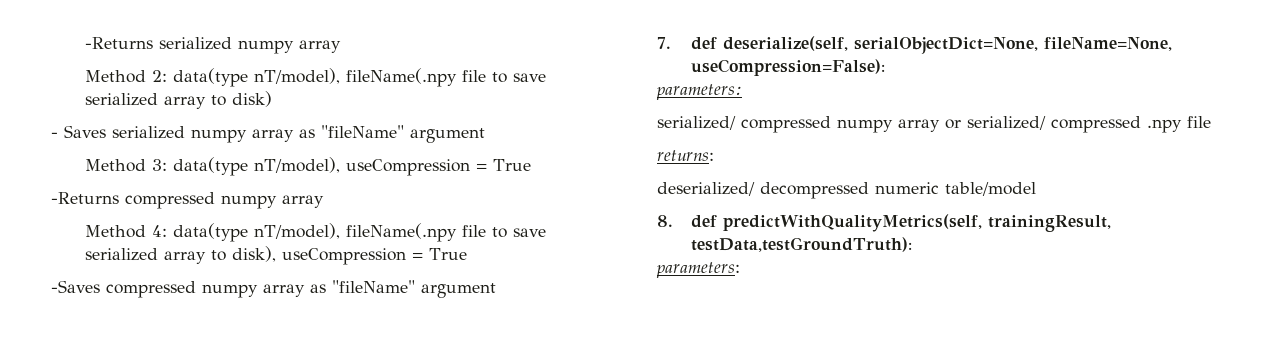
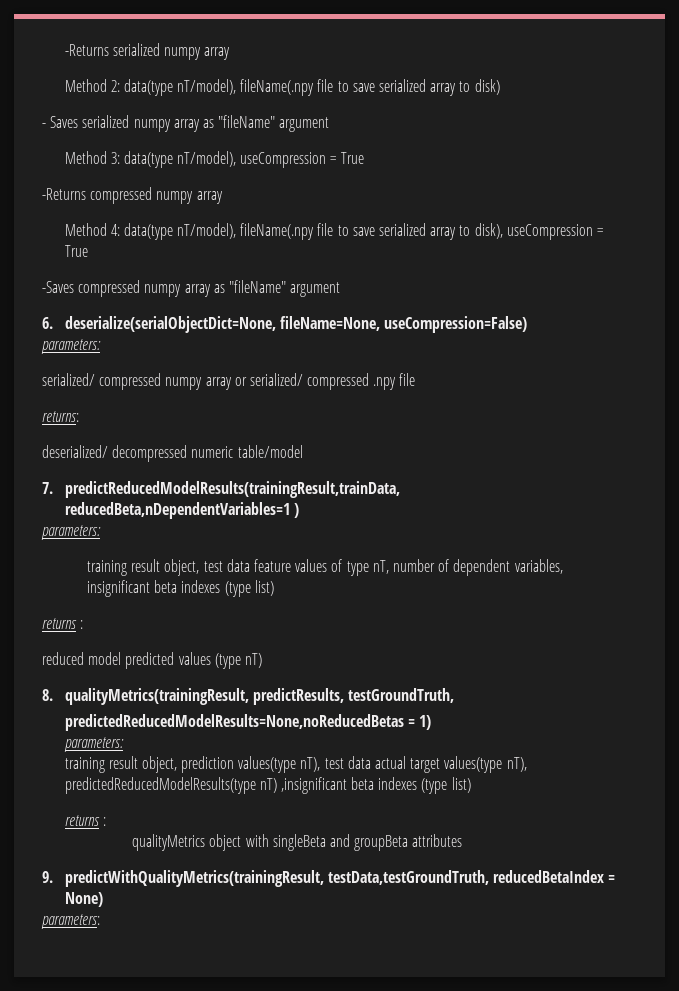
[657,36,1173,54] [691,59,886,76] 7. def deserialize(self, serialObjectDict=None, fileName=None, useCompression=False): -> [42,316,527,333] 6. deserialize(serialObjectDict=None, fileName=None, useCompression=False)
[657,214,1112,232] [691,237,913,252] 8. def predictWithQualityMetrics(self, trainingResult, testData,testGroundTruth): -> [42,481,400,498] [64,502,299,519] [41,525,101,540] [87,559,563,576] [87,580,274,597] [42,618,84,629] [42,652,262,669] [42,688,454,705] [64,714,431,731] [63,737,124,752] [64,756,527,773] [64,777,471,794] [64,815,106,826] [132,834,463,851] [42,870,616,887] [64,892,103,907] 7. predictReducedModelResults(trainingResult,trainData, reducedBeta,nDependentVariables=1 ) // parameters: // training result object, test data feature values of type nT, number of dependent variables, insignificant beta indexes (type list) // returns : // reduced model predicted values (type nT) // 8. qualityMetrics(trainingResult, predictResults, testGroundTruth, // predictedReducedModelResults=None,noReducedBetas = 1) // parameters: // training result object, prediction values(type nT), test data actual target values(type nT), predictedReducedModelResults(type nT) ,insignificant beta indexes (type list) // returns : // qualityMetrics object with singleBeta and groupBeta attributes // 9. predictWithQualityMetrics(trainingResult, testData,testGroundTruth, reducedBetaIndex = None)

